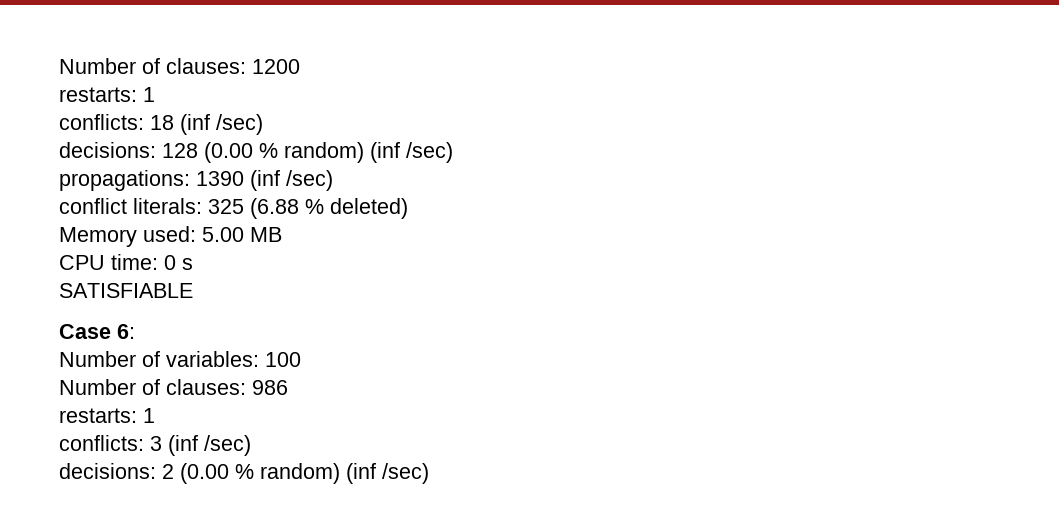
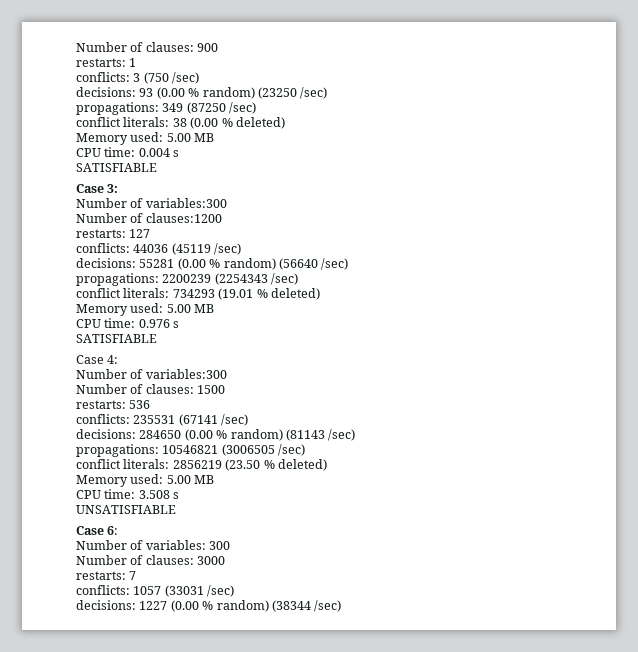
[59,58,300,74] [59,87,155,102] [59,114,263,135] [59,142,453,163] [59,170,333,191] [59,198,408,219] [59,226,282,247] [59,254,193,270] [59,283,193,298] Number of clauses: 1200 // restarts: 1 // conflicts: 18 (inf /sec) // decisions: 128 (0.00 % random) (inf /sec) // propagations: 1390 (inf /sec) // conflict literals: 325 (6.88 % deleted) // Memory used: 5.00 MB // CPU time: 0 s // SATISFIABLE -> [76,42,219,52] [76,58,137,67] [76,72,200,84] [76,87,328,99] [76,102,257,115] [76,117,285,129] [76,132,215,145] [76,147,180,157] [76,163,157,172] [76,184,119,193] [76,198,227,208] [76,213,222,223] [76,229,151,238] [76,243,242,255] [76,258,349,270] [76,273,299,286] [76,288,320,300] [76,303,215,316] [76,318,180,328] [76,334,157,343] [76,355,119,364] [76,369,227,379] [76,384,226,394] [76,400,151,409] [76,414,249,426] [76,429,356,441] [76,444,306,457] [76,459,327,471] [76,474,215,487] [76,489,180,499] [76,505,176,514] Number of clauses: 900 // restarts: 1 // conflicts: 3 (750 /sec) // decisions: 93 (0.00 % random) (23250 /sec) // propagations: 349 (87250 /sec) // conflict literals: 38 (0.00 % deleted) // Memory used: 5.00 MB // CPU time: 0.004 s // SATISFIABLE // Case 3: // Number of variables:300 // Number of clauses:1200 // restarts: 127 // conflicts: 44036 (45119 /sec) // decisions: 55281 (0.00 % random) (56640 /sec) // propagations: 2200239 (2254343 /sec) // conflict literals: 734293 (19.01 % deleted) // Memory used: 5.00 MB // CPU time: 0.976 s // SATISFIABLE // Case 4: // Number of variables:300 // Number of clauses: 1500 // restarts: 536 // conflicts: 235531 (67141 /sec) // decisions: 284650 (0.00 % random) (81143 /sec) // propagations: 10546821 (3006505 /sec) // conflict literals: 2856219 (23.50 % deleted) // Memory used: 5.00 MB // CPU time: 3.508 s // UNSATISFIABLE
[265,352,301,367] [59,379,288,395] [59,408,155,423] [59,435,251,456] [59,463,376,484] 100 // Number of clauses: 986 // restarts: 1 // conflicts: 3 (inf /sec) // decisions: 2 (0.00 % random) (inf -> [209,541,231,550] [76,555,226,565] [76,571,137,580] [76,585,235,597] [76,600,311,612] 300 // Number of clauses: 3000 // restarts: 7 // conflicts: 1057 (33031 /sec) // decisions: 1227 (0.00 % random) (38344

